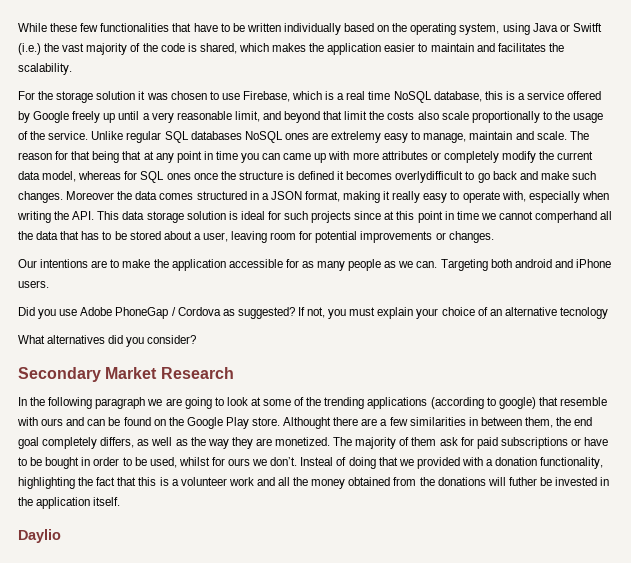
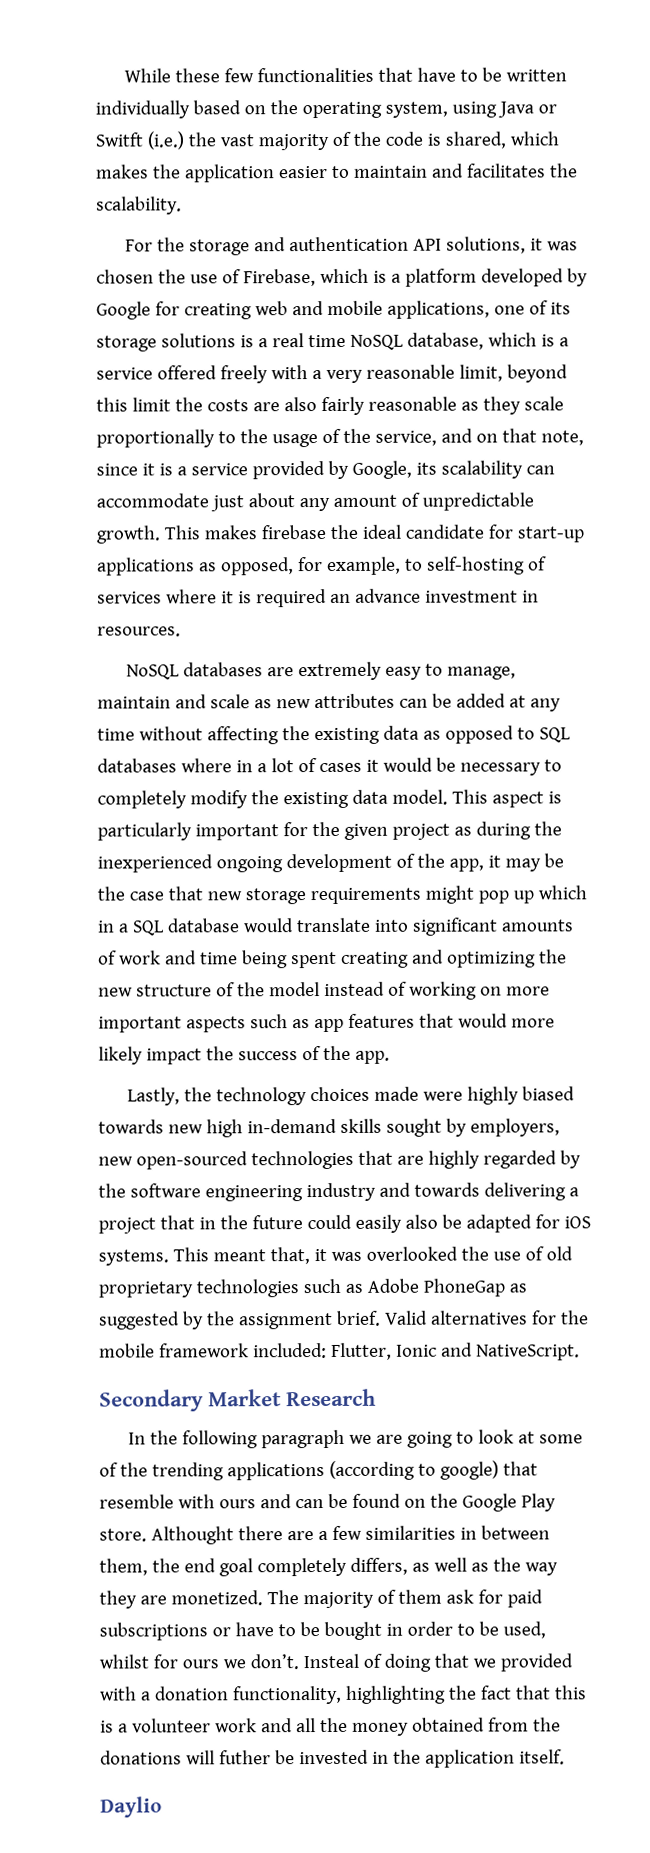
[96,91,323,102] solution it was chosen to use Firebase, which -> [253,236,578,254] [96,268,588,287] [96,300,571,320] [96,333,236,352] and authentication API solutions, it was chosen the use of Firebase, which is a platform developed by Google for creating web and mobile applications, one of its storage solutions
[484,91,503,100] this -> [487,332,537,347] which
[18,111,439,123] by Google freely up until a very reasonable limit, and beyond that limit the costs also -> [219,364,568,384] [96,396,521,416] freely with a very reasonable limit, beyond this limit the costs are also fairly reasonable as they
[48,131,382,143] service. Unlike regular SQL databases NoSQL ones are extrelemy -> [374,428,584,446] [96,460,555,480] [96,492,534,512] [96,524,584,544] [97,556,547,576] [97,588,539,608] [97,626,181,637] [125,661,382,681] service, and on that note, since it is a service provided by Google, its scalability can accommodate just about any amount of unpredictable growth. This makes firebase the ideal candidate for start-up applications as opposed, for example, to self-hosting of services where it is required an advance investment in resources. // NoSQL databases are extremely
[536,131,589,140] [18,151,594,163] [18,171,596,183] [18,191,609,203] [17,211,613,223] [18,231,494,243] [18,259,611,271] [18,280,49,288] [18,307,608,319] [18,335,197,347] scale. The reason for that being that at any point in time you can came up with more attributes or completely modify the current data model, whereas for SQL ones once the structure is defined it becomes overlydifficult to go back and make such changes. Moreover the data comes structured in a JSON format, making it really easy to operate with, especially when writing the API. This data storage solution is ideal for such projects since at this point in time we cannot comperhand all the data that has to be stored about a user, leaving room for potential improvements or changes. // Our intentions are to make the application accessible for as many people as we can. Targeting both android and iPhone users. // Did you use Adobe PhoneGap / Cordova as suggested? If not, you must explain your choice of an alternative tecnology // What alternatives did you consider? -> [209,693,561,712] [97,725,570,745] [97,757,562,776] [97,789,562,809] [97,821,562,841] [97,853,564,873] [97,885,587,905] [97,917,574,936] [98,949,567,969] [98,981,550,1000] [98,1013,555,1033] [98,1045,390,1065] [126,1086,575,1106] [98,1118,560,1138] [98,1150,581,1170] [98,1182,579,1202] [98,1214,591,1234] [98,1246,573,1266] [98,1278,527,1298] [99,1310,589,1330] [99,1342,580,1361] scale as new attributes can be added at any time without affecting the existing data as opposed to SQL databases where in a lot of cases it would be necessary to completely modify the existing data model. This aspect is particularly important for the given project as during the inexperienced ongoing development of the app, it may be the case that new storage requirements might pop up which in a SQL database would translate into significant amounts of work and time being spent creating and optimizing the new structure of the model instead of working on more important aspects such as app features that would more likely impact the success of the app. // Lastly, the technology choices made were highly biased towards new high in-demand skills sought by employers, new open-sourced technologies that are highly regarded by the software engineering industry and towards delivering a project that in the future could easily also be adapted for iOS systems. This meant that, it was overlooked the use of old proprietary technologies such as Adobe PhoneGap as suggested by the assignment brief. Valid alternatives for the mobile framework included: Flutter, Ionic and NativeScript.

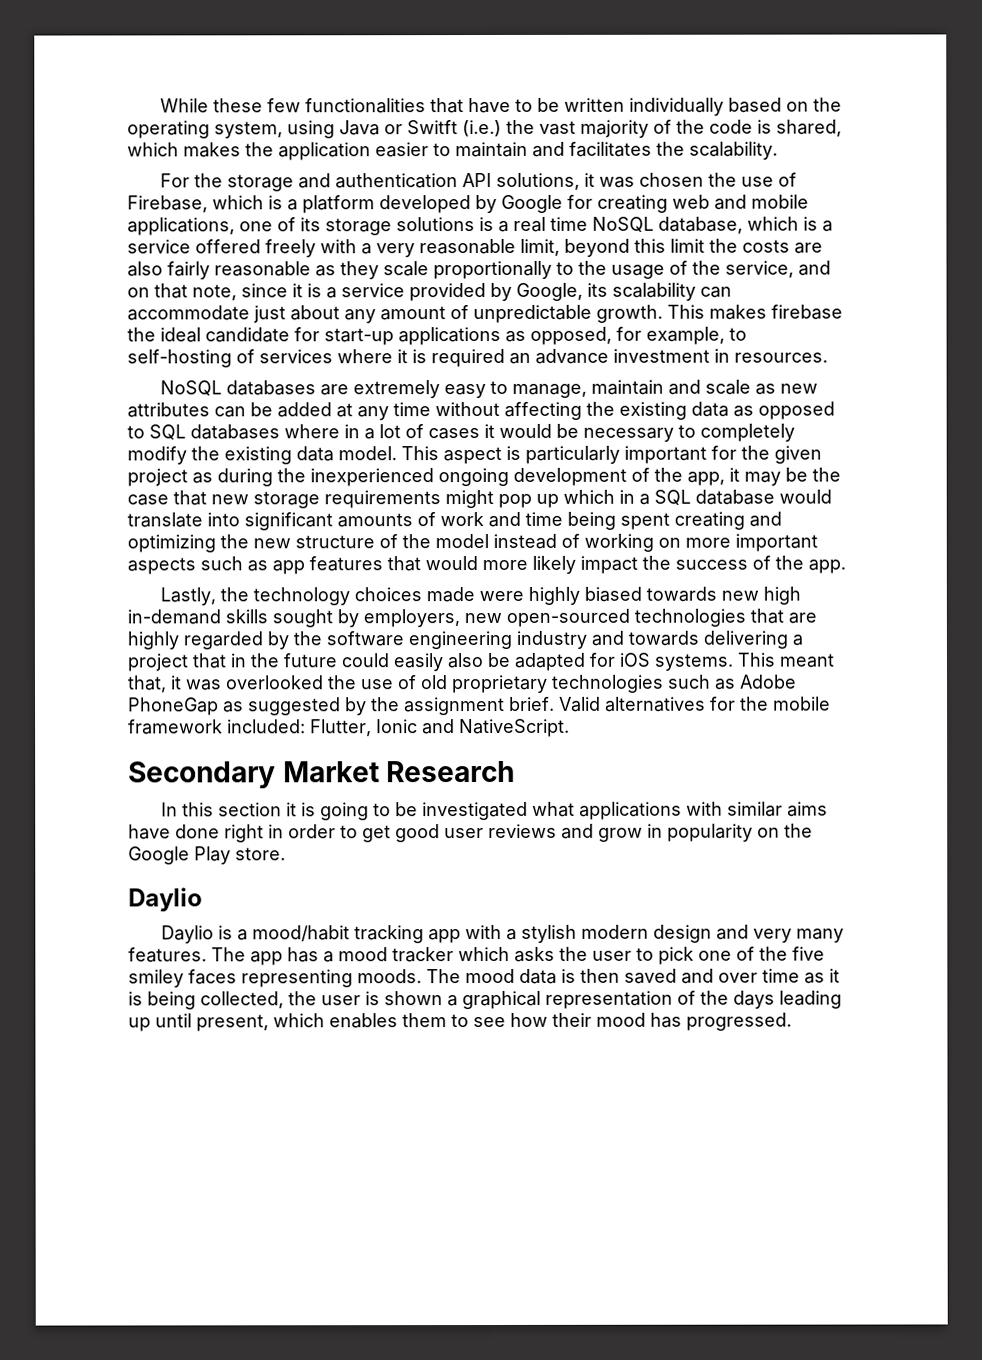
[149,1429,583,1449] [99,1460,538,1481] [99,1493,401,1509] the following paragraph we are going to look at some of the trending applications (according to google) that resemble with ours and can be found -> [181,801,828,821] [128,823,753,843] this section it is going to be investigated what applications with similar aims have done right in order to get good user reviews and grow in popularity
[150,1525,550,1545] [99,1557,558,1577] [99,1589,543,1609] [99,1621,546,1641] [99,1653,573,1672] [99,1685,587,1705] [100,1717,561,1736] [100,1749,565,1768] [100,1796,162,1818] Althought there are a few similarities in between them, the end goal completely differs, as well as the way they are monetized. The majority of them ask for paid subscriptions or have to be bought in order to be used, whilst for ours we don’t. Insteal of doing that we provided with a donation functionality, highlighting the fact that this is a volunteer work and all the money obtained from the donations will futher be invested in the application itself. // Daylio -> [128,887,203,912] [160,924,844,944] [128,946,825,966] [128,968,840,988] [128,990,842,1010] [128,1012,792,1032] // Daylio // Daylio is a mood/habit tracking app with a stylish modern design and very many features. The app has a mood tracker which asks the user to pick one of the five smiley faces representing moods. The mood data is then saved and over time as it is being collected, the user is shown a graphical representation of the days leading up until present, which enables them to see how their mood has progressed.

